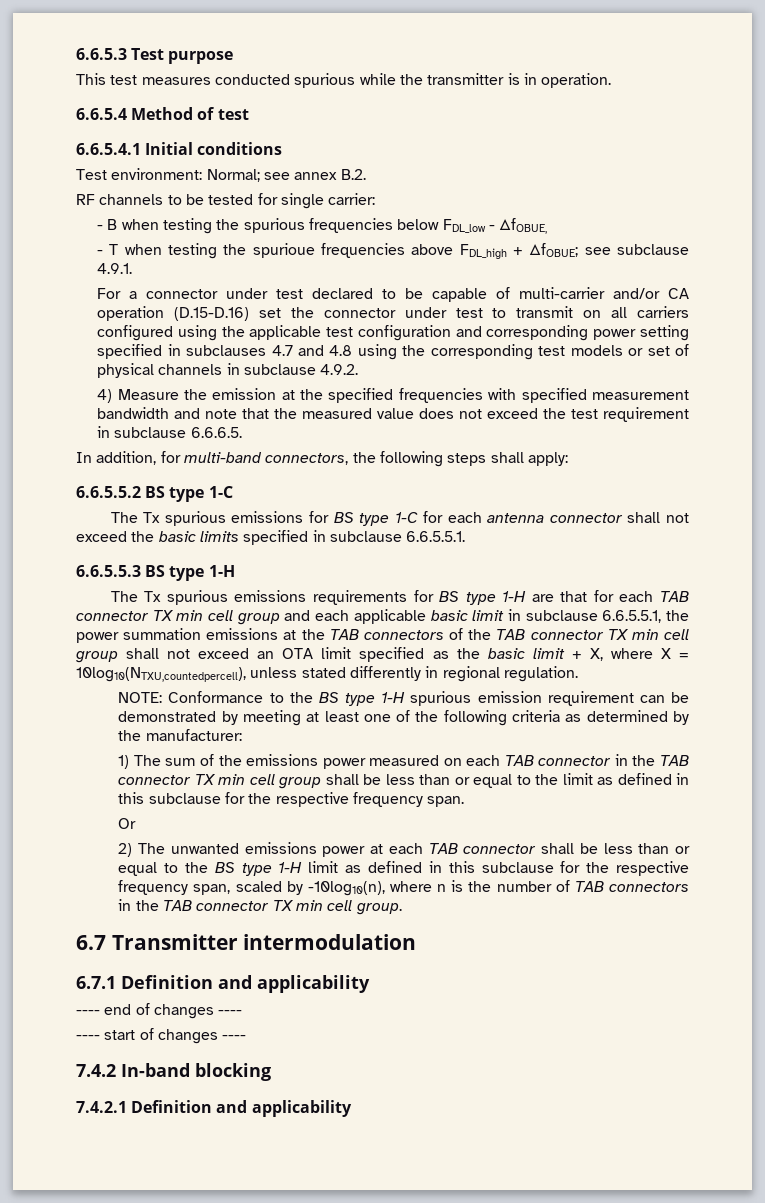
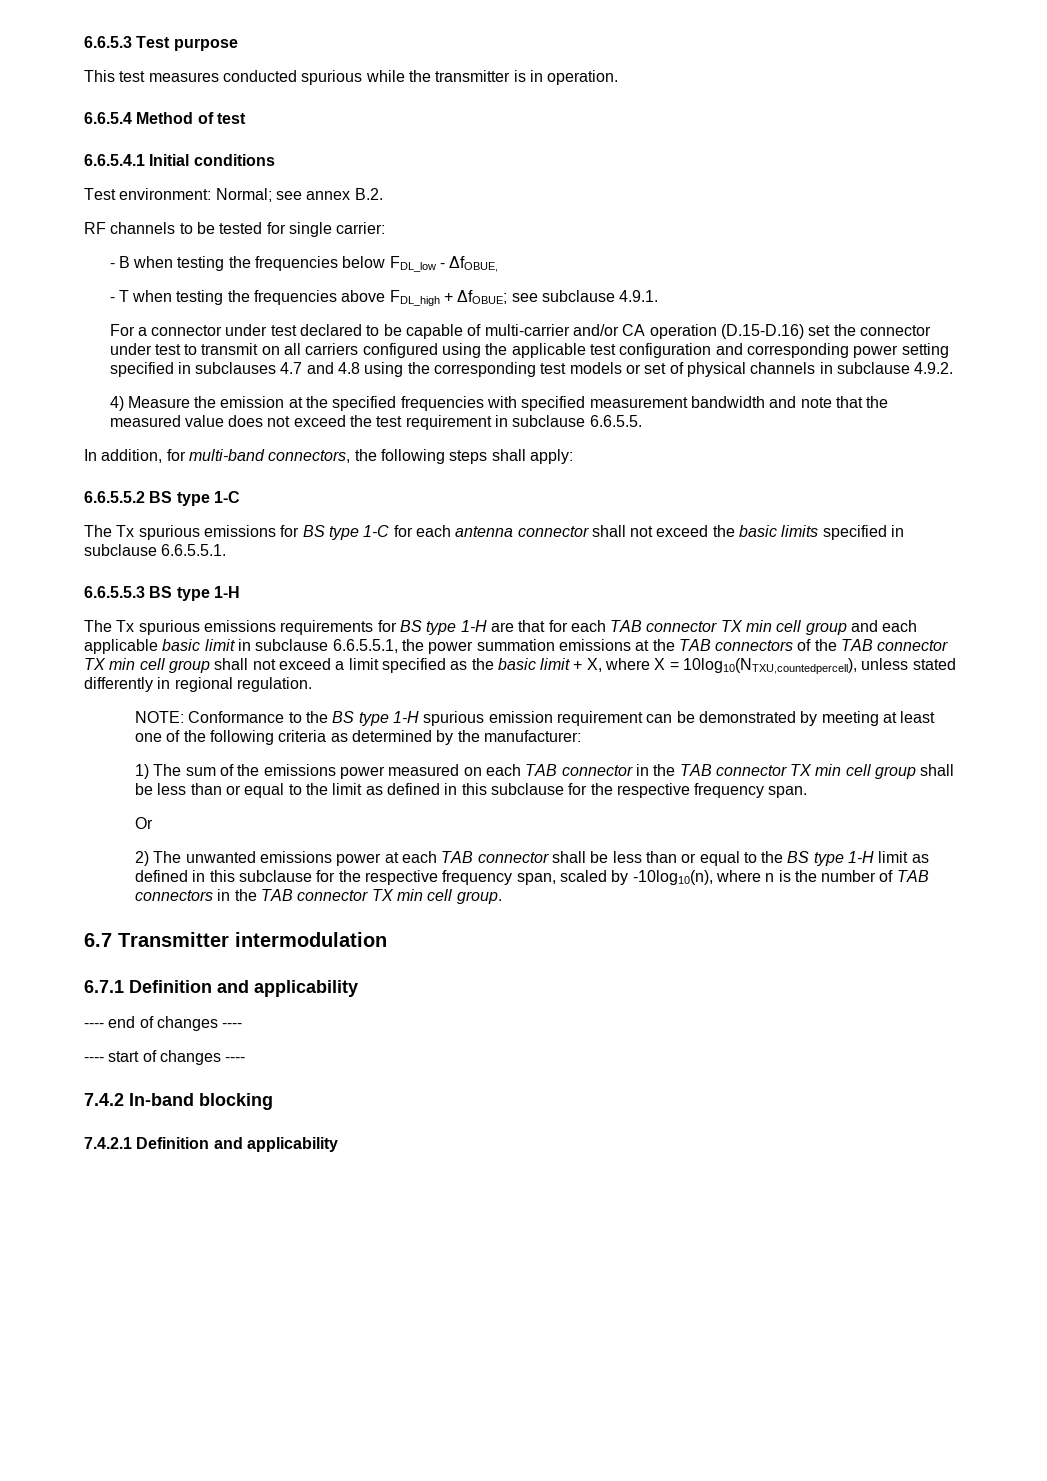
[243,218,305,233] spurious -> (251, 262) none
[252,243,315,258] spurioue -> (250, 296) none
[190,427,242,438] 6.6.6.5. -> [589,415,642,427] 6.6.5.5.
[257,648,314,659] an OTA -> [335,661,345,670] a

